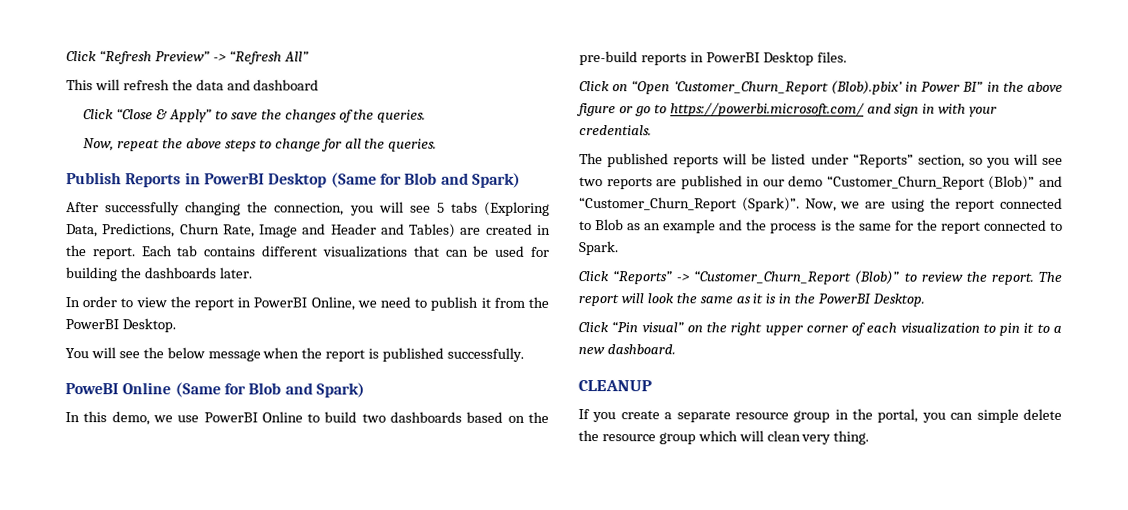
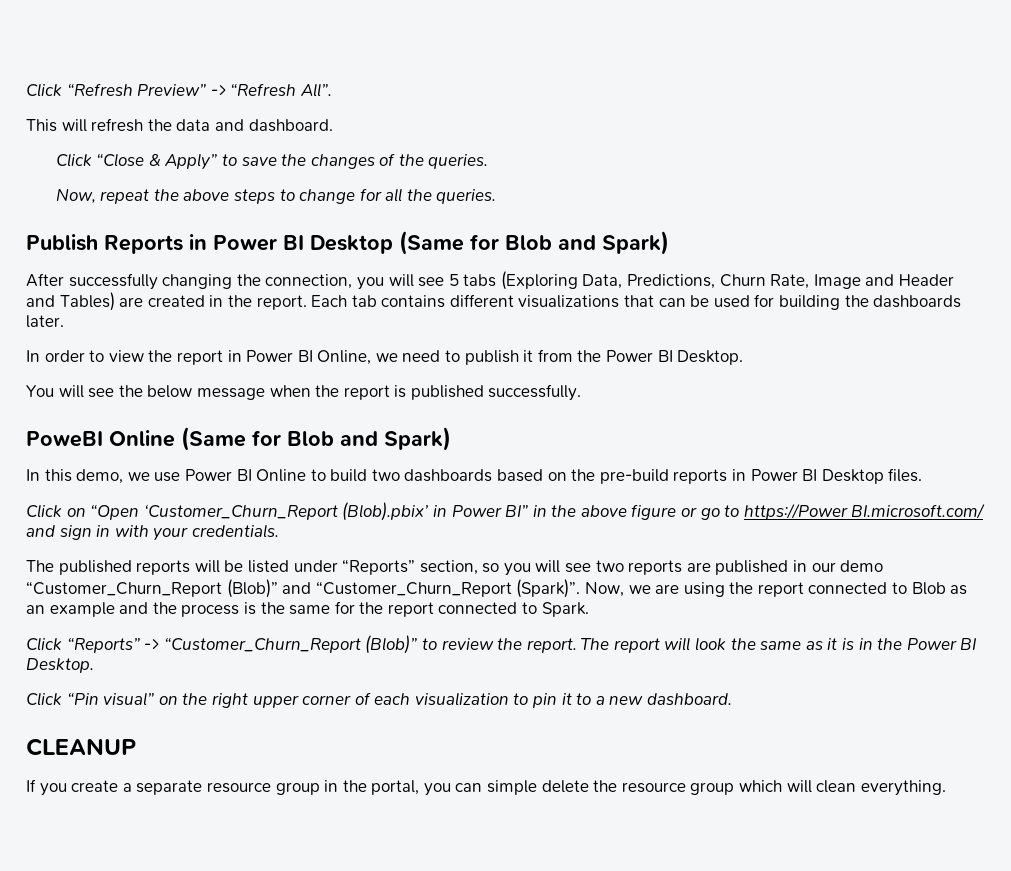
[283,51,309,62] All” -> [299,83,332,97] All”.
[253,79,320,91] dashboard -> [248,119,333,132] dashboard.
[203,173,265,185] PowerBI -> [213,235,304,251] Power BI
[253,297,308,308] PowerBI -> [246,350,313,362] Power BI
[65,319,119,330] PowerBI -> [606,350,673,362] Power BI
[203,412,258,423] PowerBI -> [184,469,252,481] Power BI
[705,52,760,63] PowerBI -> [750,469,818,481] Power BI
[669,102,865,117] https://powerbi.microsoft.com/ -> [743,503,986,520] https://Power BI.microsoft.com/
[818,293,872,304] PowerBI -> [906,638,977,650] Power BI
[801,430,870,445] very thing. -> [860,780,946,796] everything.

